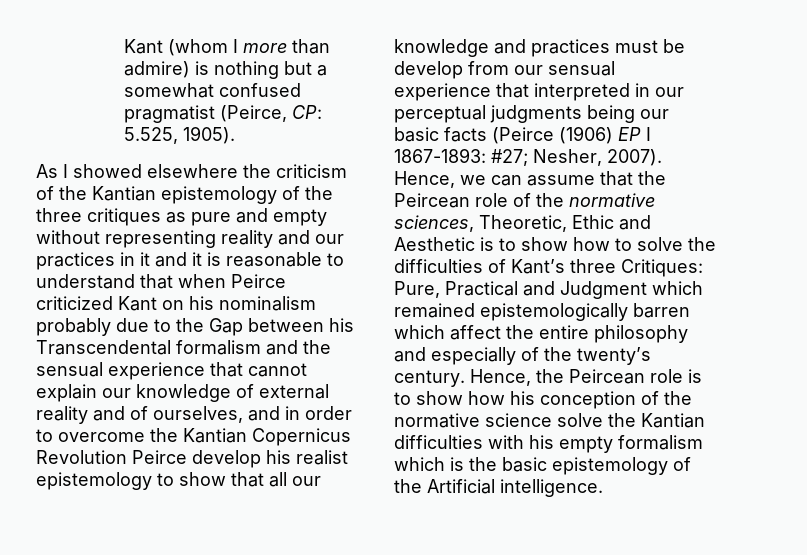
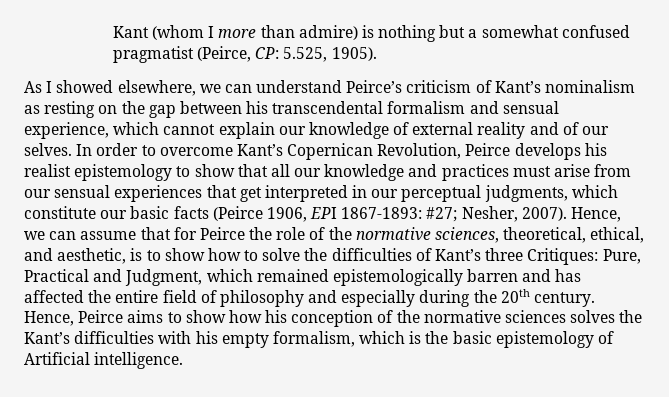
[147,164,347,178] [36,186,333,204] [36,208,327,226] [36,230,344,248] [36,252,344,270] [36,274,286,289] [36,296,316,311] [36,318,243,336] elsewhere the criticism of the Kantian epistemology of the three critiques as pure and empty without representing reality and our practices in it and it is reasonable to understand that when Peirce criticized Kant on his nominalism probably due to the Gap -> [117,80,636,96] [24,101,176,118] elsewhere, we can understand Peirce’s criticism of Kant’s nominalism as resting on the gap
[36,340,171,355] Transcendental -> [272,101,384,114] transcendental
[303,340,331,354] [36,362,243,380] the sensual experience that -> [502,101,559,114] [24,122,160,139] sensual experience, which
[153,406,352,423] [36,428,351,446] [36,450,261,468] ourselves, and in order to overcome the Kantian Copernicus Revolution Peirce develop -> [582,126,610,135] [24,143,581,160] our selves. In order to overcome Kant’s Copernican Revolution, Peirce develops
[663,39,685,53] [394,61,463,79] be develop -> [554,164,591,177] arise
[394,83,529,101] experience that -> [114,185,262,202] experiences that get
[490,105,635,123] judgments being -> [484,185,618,202] [24,206,96,219] judgments, which constitute
[559,126,651,144] (1906) EP I -> [266,207,338,222] 1906, EPI
[638,171,666,185] [394,193,470,208] the Peircean -> [173,227,273,240] for Peirce the
[479,215,651,232] [394,237,475,251] Theoretic, Ethic and Aesthetic -> [503,227,645,243] [24,248,127,264] theoretical, ethical, and aesthetic,
[560,281,647,299] Judgment -> [125,269,203,286] Judgment,
[394,325,688,343] [394,347,651,365] [394,369,702,387] which affect the entire philosophy and especially of the twenty’s century. Hence, the Peircean role is -> [522,269,582,282] [24,289,596,307] [24,310,164,326] and has affected the entire field of philosophy and especially during the 20th century. Hence, Peirce aims
[485,413,705,428] science solve the Kantian -> [505,310,643,323] [24,332,70,344] sciences solves the Kant’s
[618,435,703,450] formalism -> [272,331,355,347] formalism,
[394,479,422,493] the -> (615, 337) none

